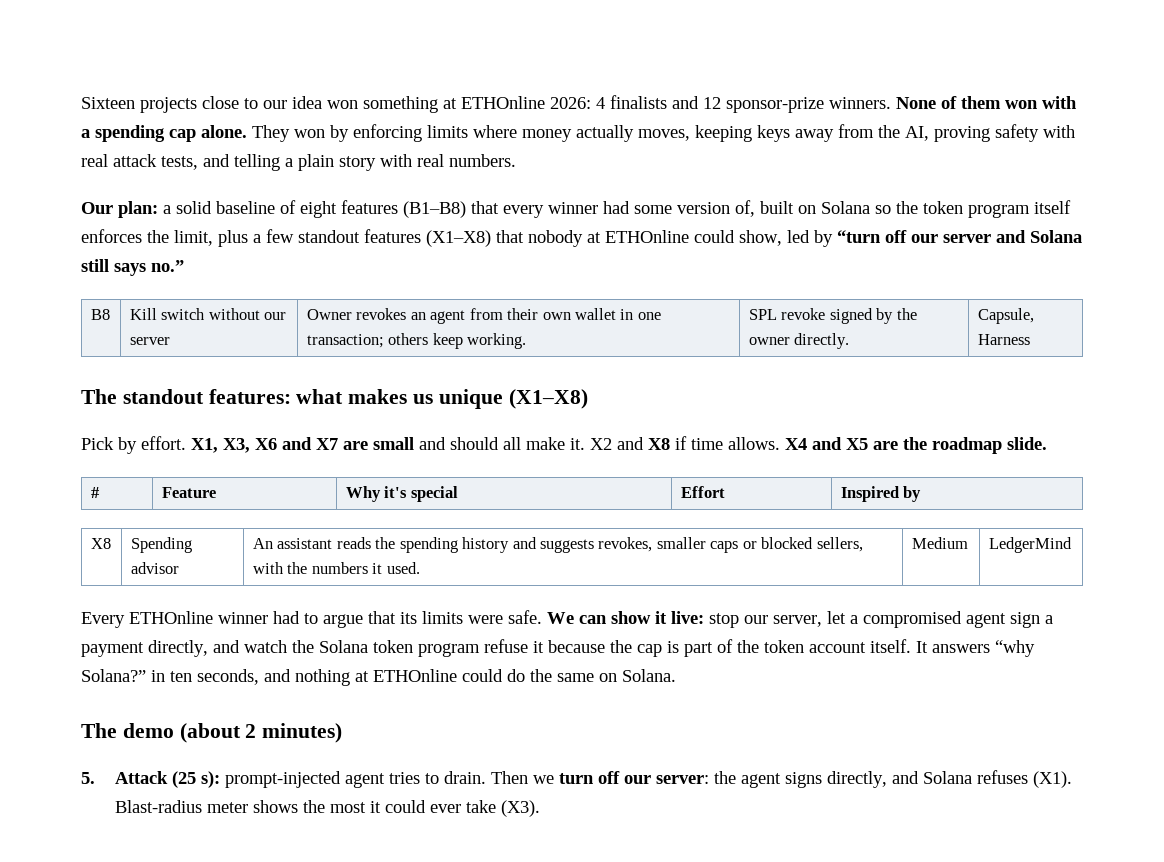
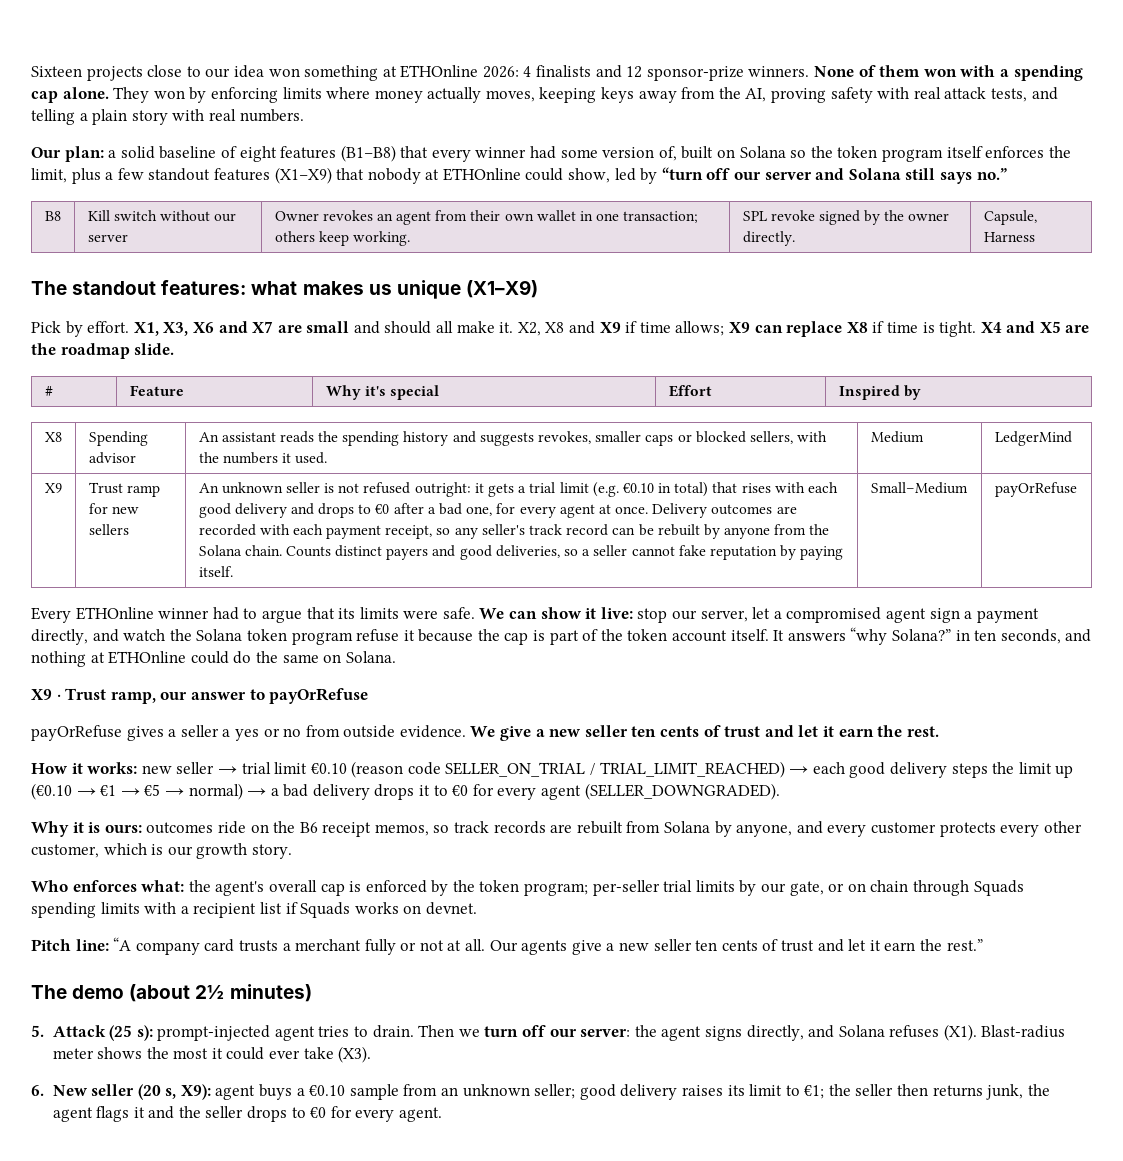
[426,230,491,247] (X1–X8) -> [274,167,332,184] (X1–X9)
[508,389,588,409] (X1–X8) -> [465,280,538,298] (X1–X9)
[590,437,644,450] X2 and -> [517,321,843,337] X2, X8 and X9 if time allows; X9 can replace
[728,437,780,450] allows. -> [922,321,977,337] is tight.
(1072, 545) none -> [44,483,62,493] [88,482,160,497] [88,503,139,514] [88,524,129,535] [198,482,839,497] [198,503,797,518] [198,524,830,539] [198,545,844,560] [198,566,233,577] [870,482,968,494] [994,482,1077,497] // X9 | Trust ramp for new sellers | An unknown seller is not refused outright: it gets a trial limit (e.g. €0.10 in total) that rises with each good delivery and drops to €0 after a bad one, for every agent at once. Delivery outcomes are recorded with each payment receipt, so any seller's track record can be rebuilt by anyone from the Solana chain. Counts distinct payers and good deliveries, so a seller cannot fake reputation by paying itself. | Small–Medium | payOrRefuse
(676, 675) none -> [31,688,369,704] [31,725,939,741] [31,761,1074,778] [31,783,780,800] [31,821,1082,837] [31,843,292,859] [31,880,1024,896] [31,902,477,918] [31,937,983,955] // X9 · Trust ramp, our answer to payOrRefuse // payOrRefuse gives a seller a yes or no from outside evidence. We give a new seller ten cents of trust and let it earn the rest. // How it works: new seller → trial limit €0.10 (reason code SELLER_ON_TRIAL / TRIAL_LIMIT_REACHED) → each good delivery steps the limit up (€0.10 → €1 → €5 → normal) → a bad delivery drops it to €0 for every agent (SELLER_DOWNGRADED). // Why it is ours: outcomes ride on the B6 receipt memos, so track records are rebuilt from Solana by anyone, and every customer protects every other customer, which is our growth story. // Who enforces what: the agent's overall cap is enforced by the token program; per-seller trial limits by our gate, or on chain through Squads spending limits with a recipient list if Squads works on devnet. // Pitch line: “A company card trusts a merchant fully or not at all. Our agents give a new seller ten cents of trust and let it earn the rest.”
[245,724,257,738] 2 -> [195,985,225,999] 2½
(540, 808) none -> [31,1084,1050,1100] [52,1106,442,1122] // 6. New seller (20 s, X9): agent buys a €0.10 sample from an unknown seller; good delivery raises its limit to €1; the seller then returns junk, the agent flags it and the seller drops to €0 for every agent.

